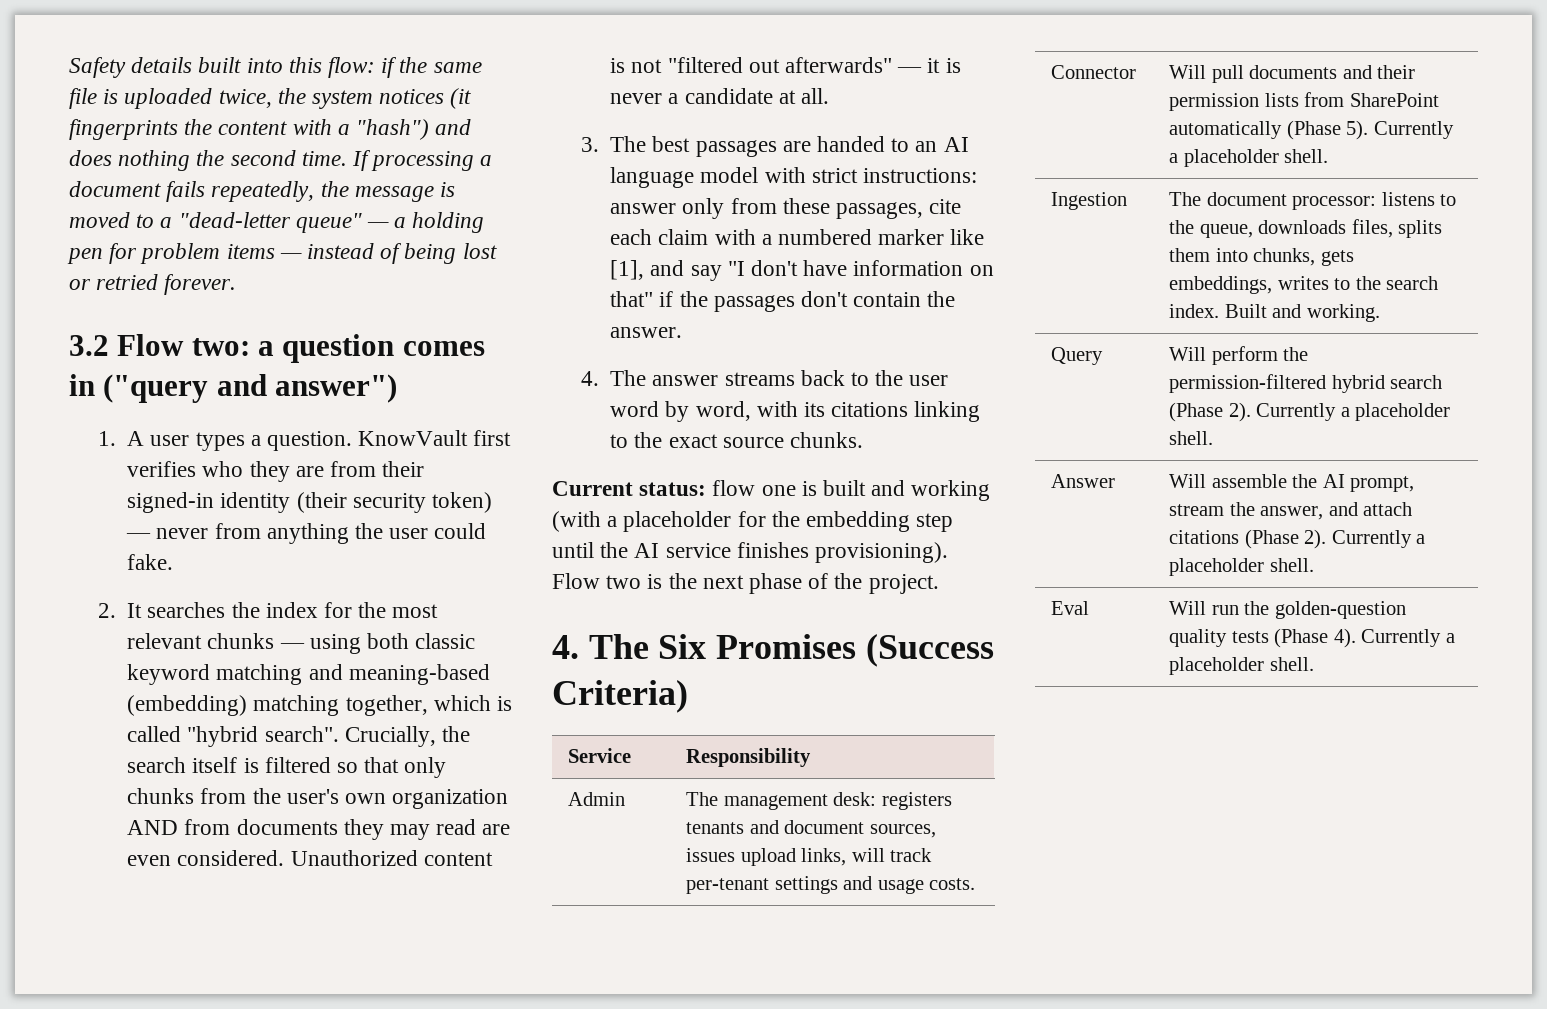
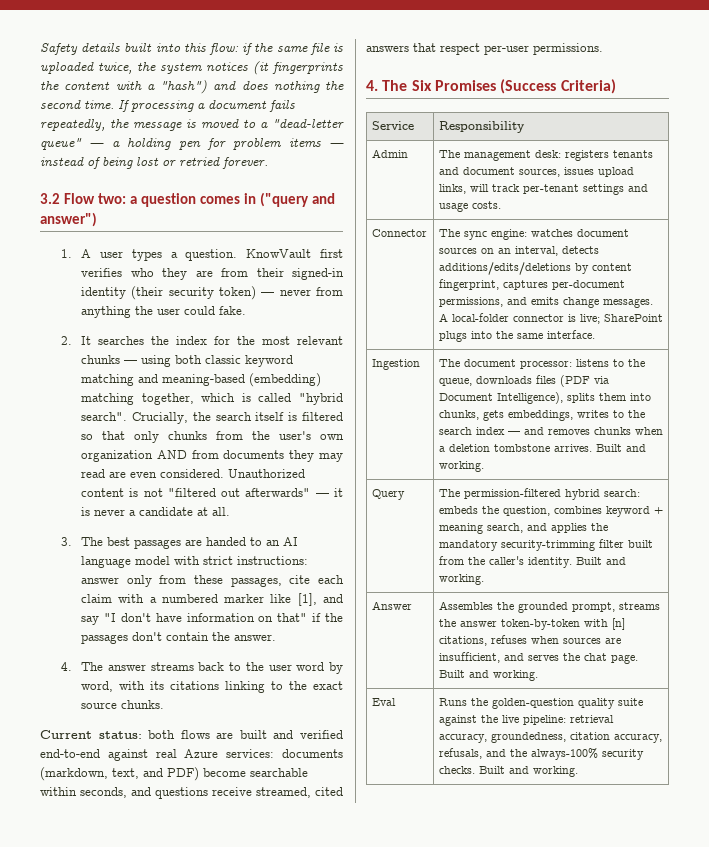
[712,480,991,501] [552,511,954,532] [552,542,949,563] [552,573,939,594] flow one is built and working (with a placeholder for the embedding step until the AI service finishes provisioning). Flow two is the next phase of the project. -> [148,730,344,739] [40,749,343,761] [40,767,308,781] [40,787,343,799] [366,43,603,55] both flows are built and verified end-to-end against real Azure services: documents (markdown, text, and PDF) become searchable within seconds, and questions receive streamed, cited answers that respect per-user permissions.
[1169,65,1416,83] [1169,92,1439,111] [1169,120,1454,140] [1169,149,1329,167] Will pull documents and their permission lists from SharePoint automatically (Phase 5). Currently a placeholder shell. -> [438,229,629,240] [438,246,599,256] [438,262,632,275] [438,279,625,291] [438,297,653,308] [438,313,663,324] [438,330,595,342] The sync engine: watches document sources on an interval, detects additions/edits/deletions by content fingerprint, captures per-document permissions, and emits change messages. A local-folder connector is live; SharePoint plugs into the same interface.
[1351,219,1393,238] files, -> [535,375,609,387] [438,392,563,404] files (PDF via Document Intelligence),
[1169,304,1380,322] [1051,347,1104,365] [1169,346,1309,365] [1169,374,1443,393] [1169,402,1451,422] [1169,431,1214,445] [1051,474,1116,488] [1169,474,1415,492] [1169,502,1413,520] [1169,529,1426,549] [1169,558,1314,576] index. Built and working. // Query | Will perform the permission-filtered hybrid search (Phase 2). Currently a placeholder shell. // Answer | Will assemble the AI prompt, stream the answer, and attach citations (Phase 2). Currently a placeholder shell. -> [475,427,663,435] [438,444,646,452] [438,461,484,472] [371,489,405,500] [438,488,640,500] [438,506,663,517] [438,523,608,534] [438,539,653,551] [438,556,626,568] [438,574,484,585] [371,601,412,610] [438,601,660,613] [438,618,625,630] [438,635,621,646] [438,652,638,664] [438,670,538,681] index — and removes chunks when a deletion tombstone arrives. Built and working. // Query | The permission-filtered hybrid search: embeds the question, combines keyword + meaning search, and applies the mandatory security-trimming filter built from the caller's identity. Built and working. // Answer | Assembles the grounded prompt, streams the answer token-by-token with [n] citations, refuses when sources are insufficient, and serves the chat page. Built and working.
[1169,601,1239,615] Will run -> [438,698,467,706] Runs
[1231,628,1455,648] [1169,657,1314,675] tests (Phase 4). Currently a placeholder shell. -> [617,698,643,706] [438,715,614,726] [438,732,662,743] [438,748,644,760] [438,766,578,777] suite against the live pipeline: retrieval accuracy, groundedness, citation accuracy, refusals, and the always-100% security checks. Built and working.

